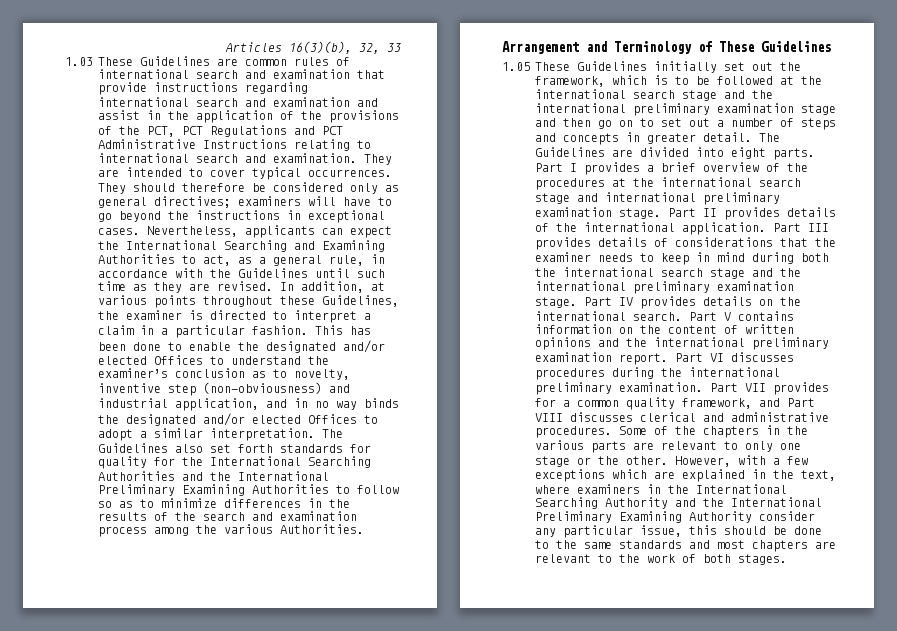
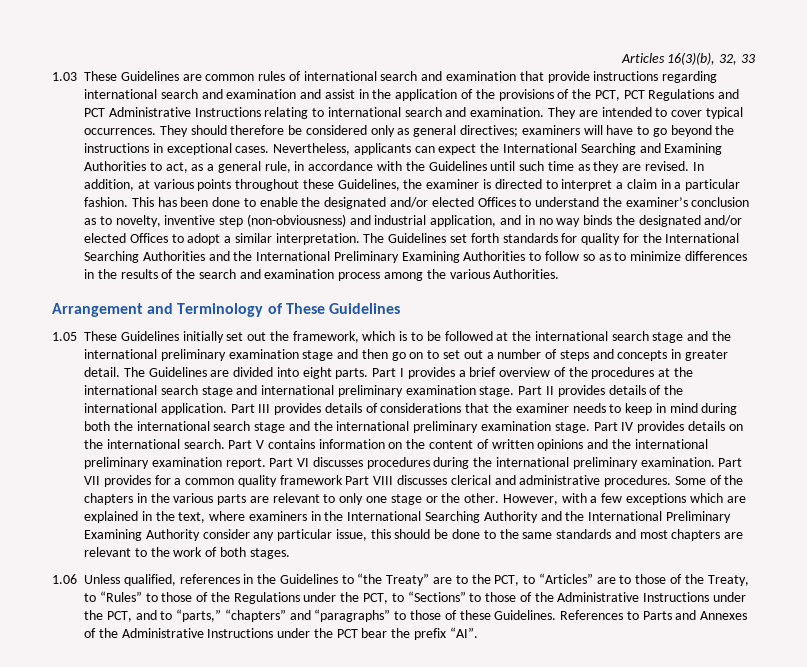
[175,444,203,453] also -> (447, 238) none
[682,398,780,409] framework, and -> [279,475,343,485] framework
(787, 559) none -> [52,573,749,586] [84,591,747,604] [84,609,748,622] [84,627,478,640] // 1.06 Unless qualified, references in the Guidelines to “the Treaty” are to the PCT, to “Articles” are to those of the Treaty, to “Rules” to those of the Regulations under the PCT, to “Sections” to those of the Administrative Instructions under the PCT, and to “parts,” “chapters” and “paragraphs” to those of these Guidelines. References to Parts and Annexes of the Administrative Instructions under the PCT bear the prefix “AI”.

